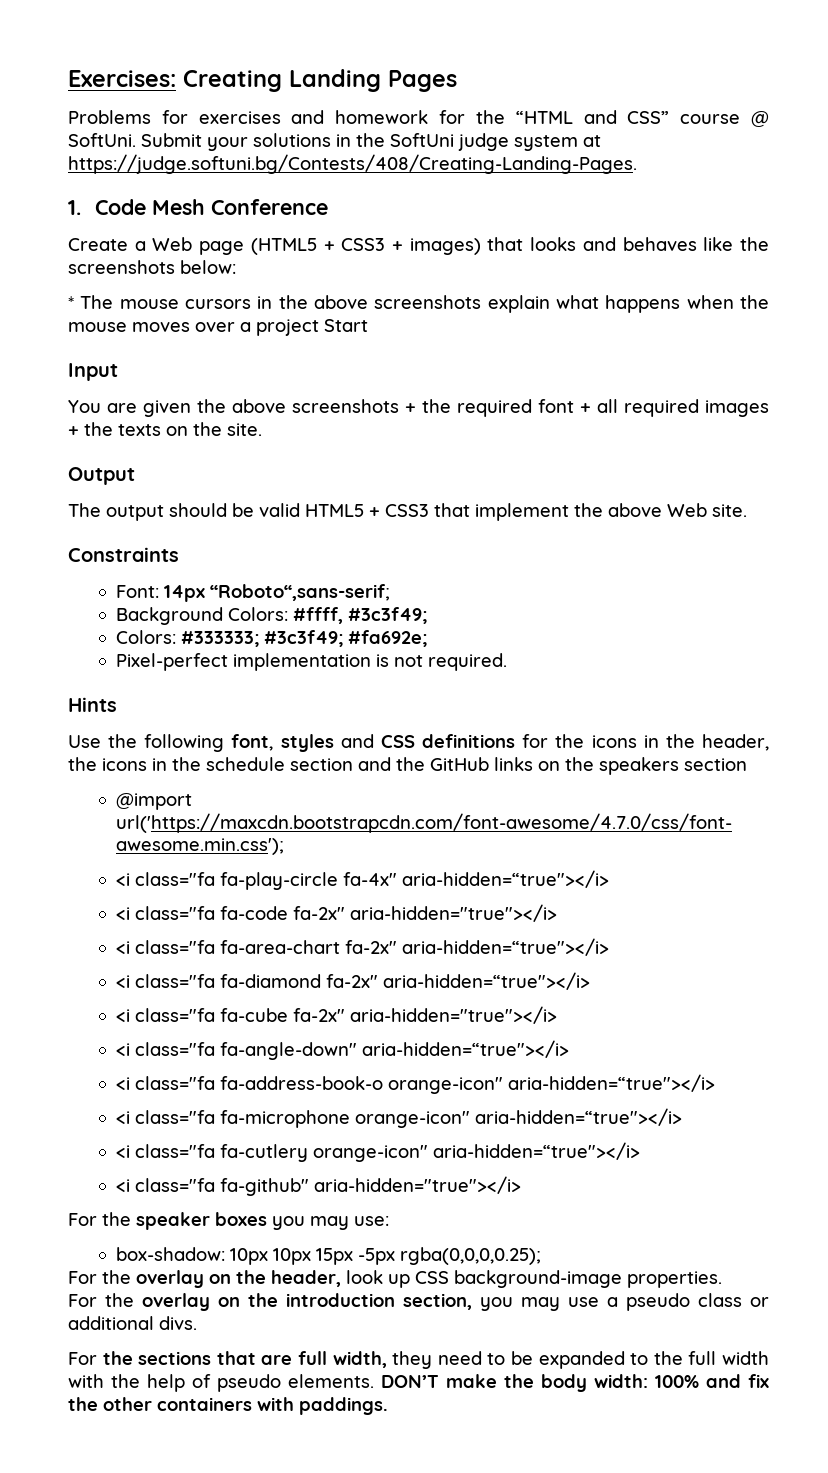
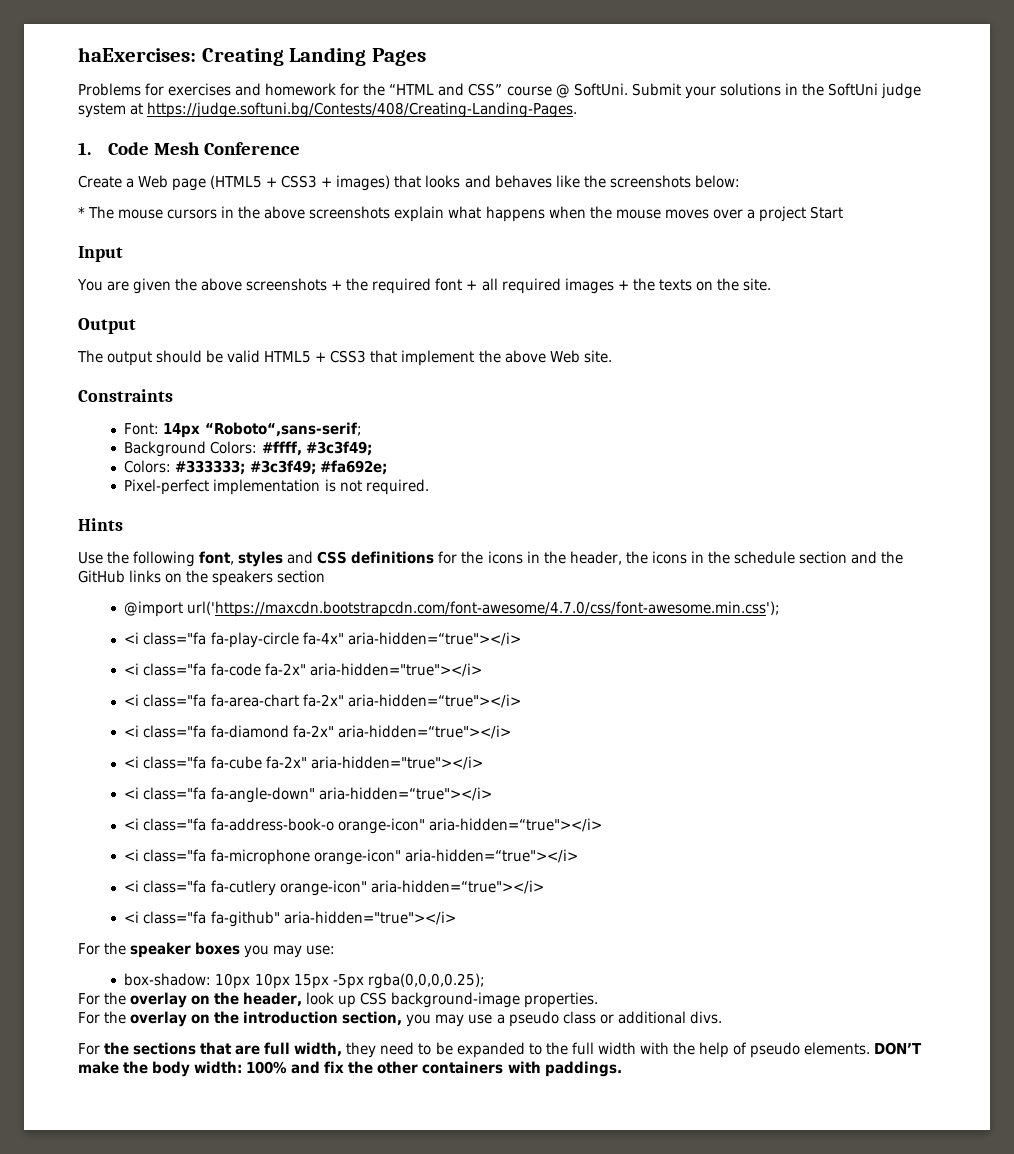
[68,70,176,87] Exercises: -> [78,47,196,62] haExercises:

